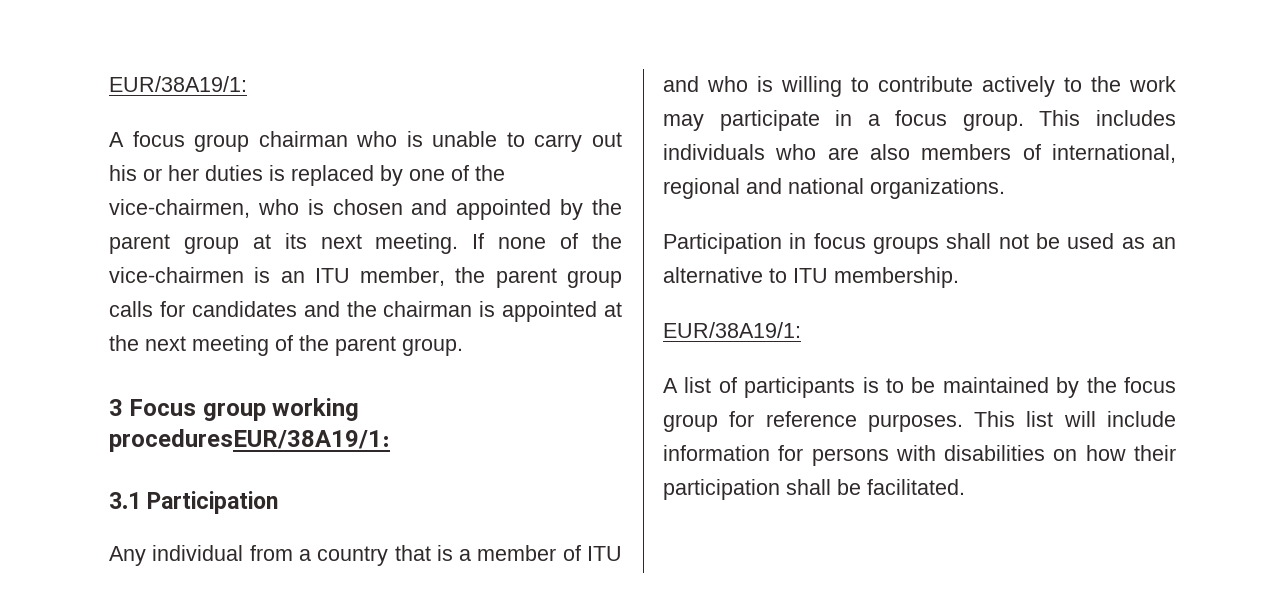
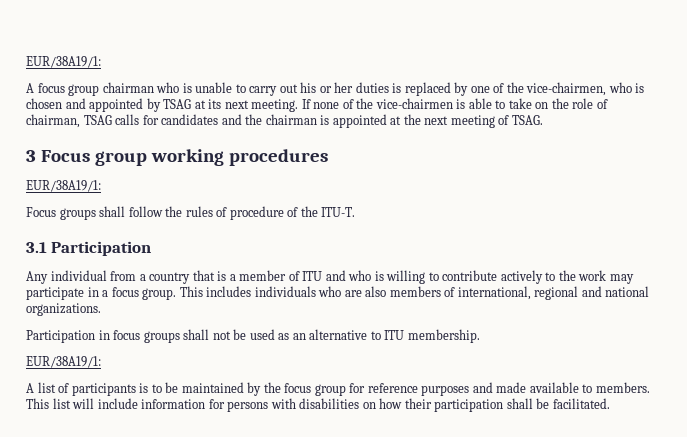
[591,199,622,215] [109,234,239,254] the parent group -> [163,99,192,109] TSAG
[280,267,622,288] an ITU member, the parent group -> [468,98,608,109] [26,114,112,128] able to take on the role of chairman, TSAG
[299,335,463,356] the parent group. -> [511,115,543,125] TSAG.
[109,429,390,452] proceduresEUR/38A19/1: -> [228,149,328,166] [26,180,101,192] [26,206,356,220] procedures // EUR/38A19/1: // Focus groups shall follow the rules of procedure of the ITU-T.
[867,414,963,432] purposes. -> [421,382,650,396] purposes and made available to members.

